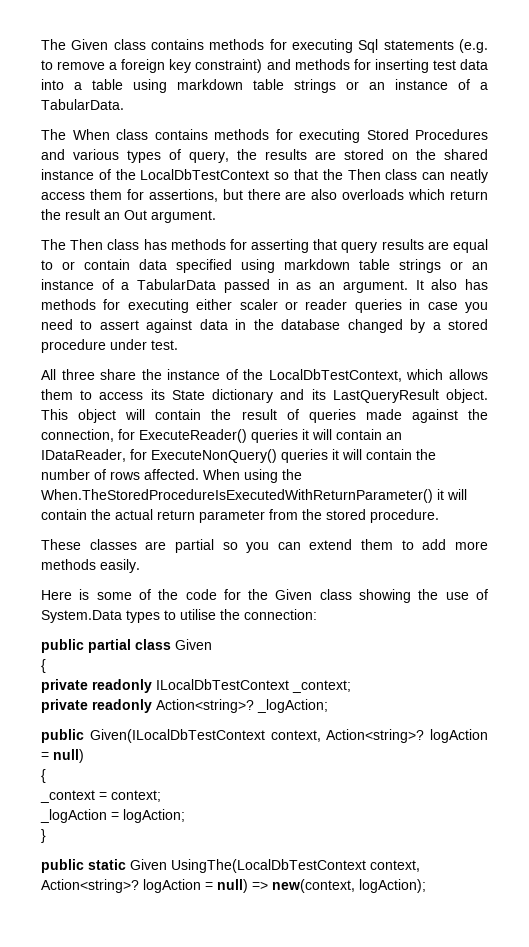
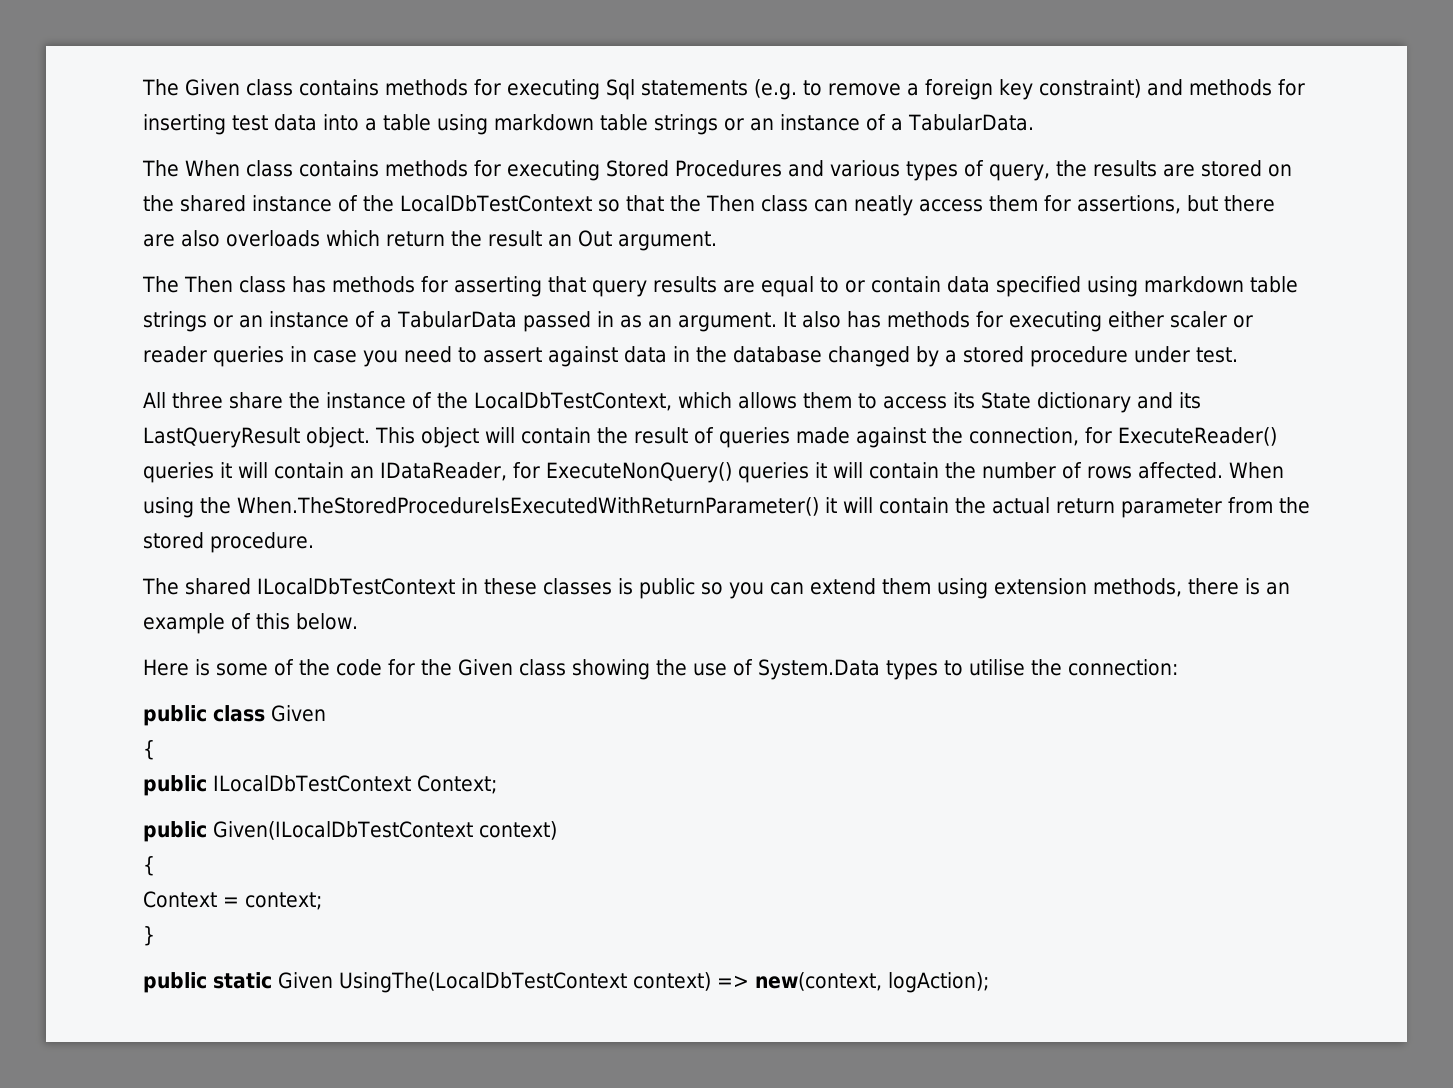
[41,539,214,553] These classes are partial -> [142,578,695,599] The shared ILocalDbTestContext in these classes is public
[401,539,488,550] [41,559,140,573] to add more methods easily. -> [936,578,1290,599] [143,613,358,634] using extension methods, there is an example of this below.
[88,639,131,653] partial -> (207, 715) none
[41,679,351,693] [41,699,328,713] [41,729,488,743] [41,749,84,763] [41,769,46,783] [40,790,95,803] private readonly ILocalDbTestContext _context; // private readonly Action<string>? _logAction; // public Given(ILocalDbTestContext context, Action<string>? logAction = null) // { // _context -> [143,775,497,796] [143,821,557,842] [143,856,155,876] [143,891,217,908] public ILocalDbTestContext Context; // public Given(ILocalDbTestContext context) // { // Context
[40,809,185,823] // _logAction = logAction; -> (322, 901) none
[370,860,420,872] [41,879,248,893] context, Action<string>? logAction = null) -> [632,972,711,991] context)

